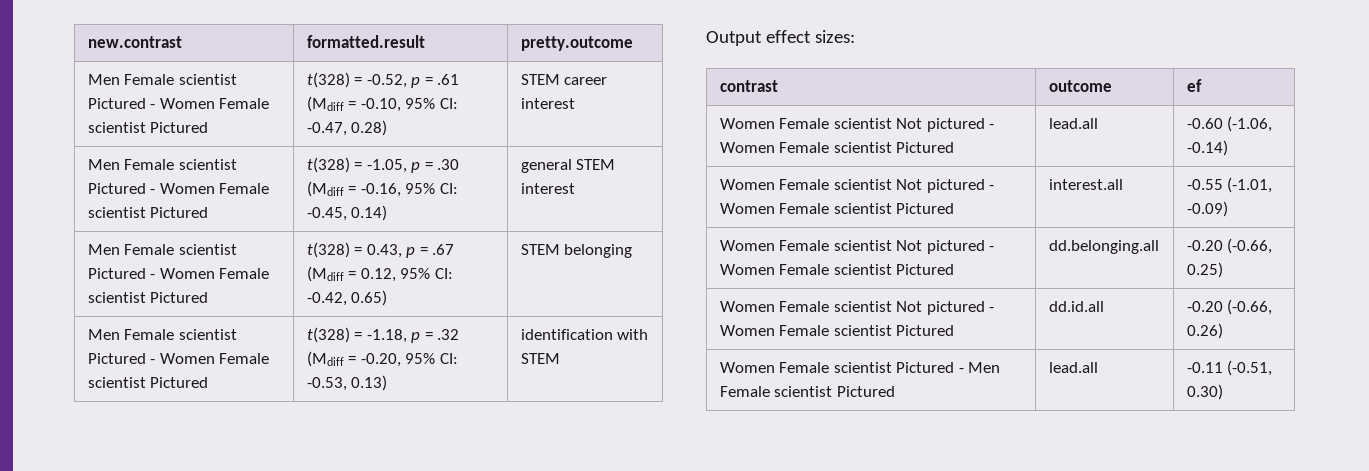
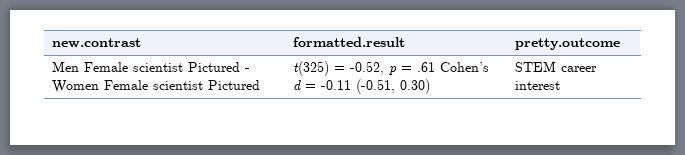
[306,72,350,88] t(328) -> [292,61,329,76] t(325)
[306,96,458,112] [306,120,388,136] [520,74,608,85] [520,98,575,109] [87,159,237,170] [87,183,270,194] [87,207,209,218] [306,157,459,173] [306,181,458,197] [306,205,388,221] [520,159,616,173] [520,183,575,194] [87,244,237,255] [87,268,270,279] [87,292,209,303] [306,242,454,258] [306,266,453,282] [306,290,388,306] [520,244,633,258] [87,329,237,340] [87,353,270,364] [87,377,209,388] [306,327,459,343] [306,351,458,367] [306,375,388,391] [520,329,649,340] [520,353,560,364] [706,30,855,46] [719,80,778,92] [1048,80,1112,92] [1186,79,1202,92] [719,118,994,132] [719,142,955,153] [1048,118,1098,129] [1186,116,1273,132] [1186,140,1228,156] [719,179,994,193] [719,203,955,214] [1048,179,1123,190] [1186,177,1273,193] [1186,201,1228,217] [719,240,994,254] [719,264,955,275] [1048,240,1159,254] [1186,238,1273,254] [1186,262,1223,278] [719,301,994,315] [719,325,955,336] [1048,301,1104,312] [1186,299,1273,315] [1186,323,1223,339] [719,362,1000,373] [719,386,895,397] [1048,362,1098,373] [1186,360,1273,376] [1186,384,1223,400] (Mdiff = -0.10, 95% CI: -0.47, 0.28) | STEM career interest // Men Female scientist Pictured - Women Female scientist Pictured | t(328) = -1.05, p = .30 (Mdiff = -0.16, 95% CI: -0.45, 0.14) | general STEM interest // Men Female scientist Pictured - Women Female scientist Pictured | t(328) = 0.43, p = .67 (Mdiff = 0.12, 95% CI: -0.42, 0.65) | STEM belonging // Men Female scientist Pictured - Women Female scientist Pictured | t(328) = -1.18, p = .32 (Mdiff = -0.20, 95% CI: -0.53, 0.13) | identification with STEM // Output effect sizes: // contrast | outcome | ef // Women Female scientist Not pictured - Women Female scientist Pictured | lead.all | -0.60 (-1.06, -0.14) // Women Female scientist Not pictured - Women Female scientist Pictured | interest.all | -0.55 (-1.01, -0.09) // Women Female scientist Not pictured - Women Female scientist Pictured | dd.belonging.all | -0.20 (-0.66, 0.25) // Women Female scientist Not pictured - Women Female scientist Pictured | dd.id.all | -0.20 (-0.66, 0.26) // Women Female scientist Pictured - Men Female scientist Pictured | lead.all | -0.11 (-0.51, 0.30) -> [439,62,489,72] [292,79,430,94] [514,61,597,72] [514,81,560,90] Cohen’s d = -0.11 (-0.51, 0.30) | STEM career interest

